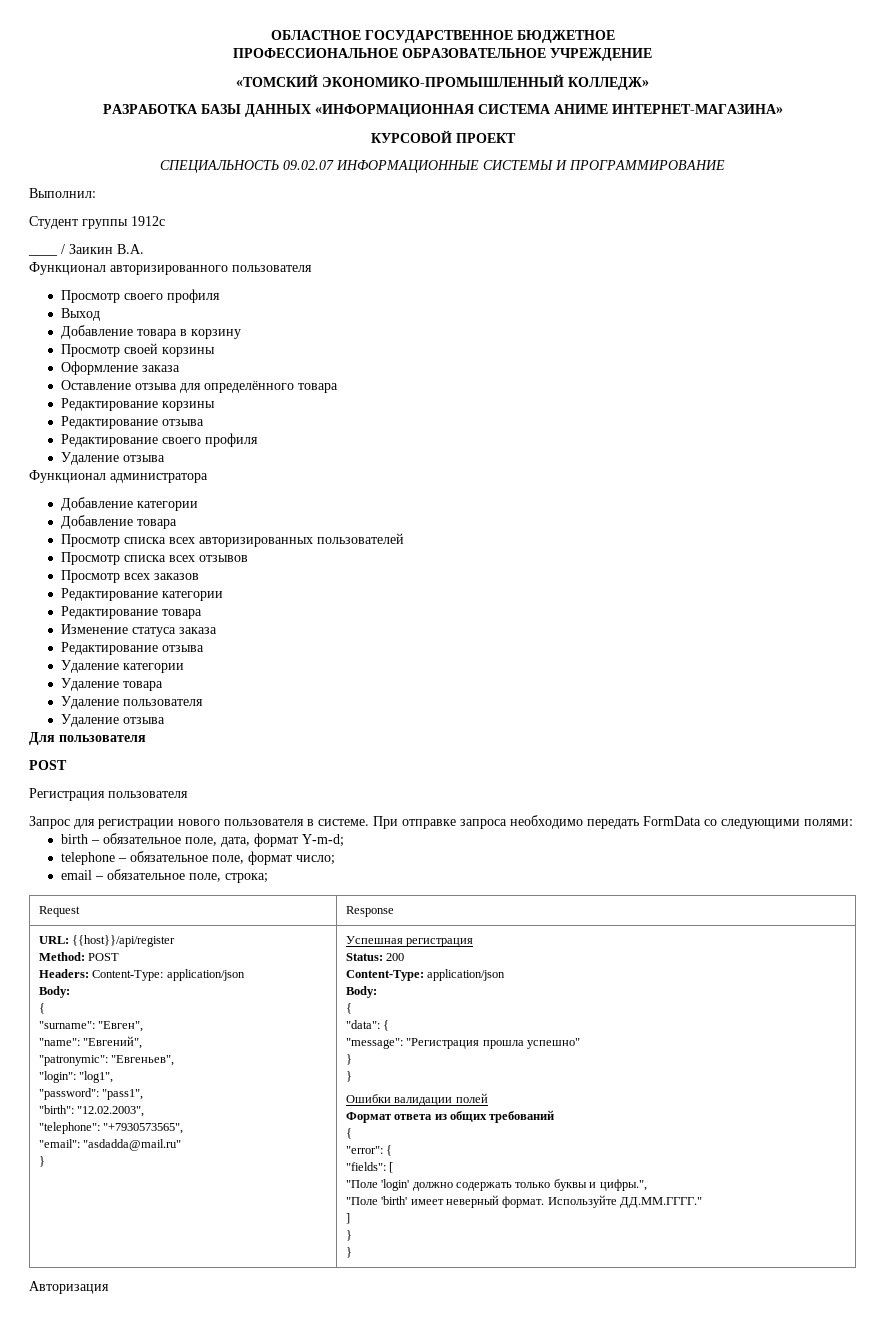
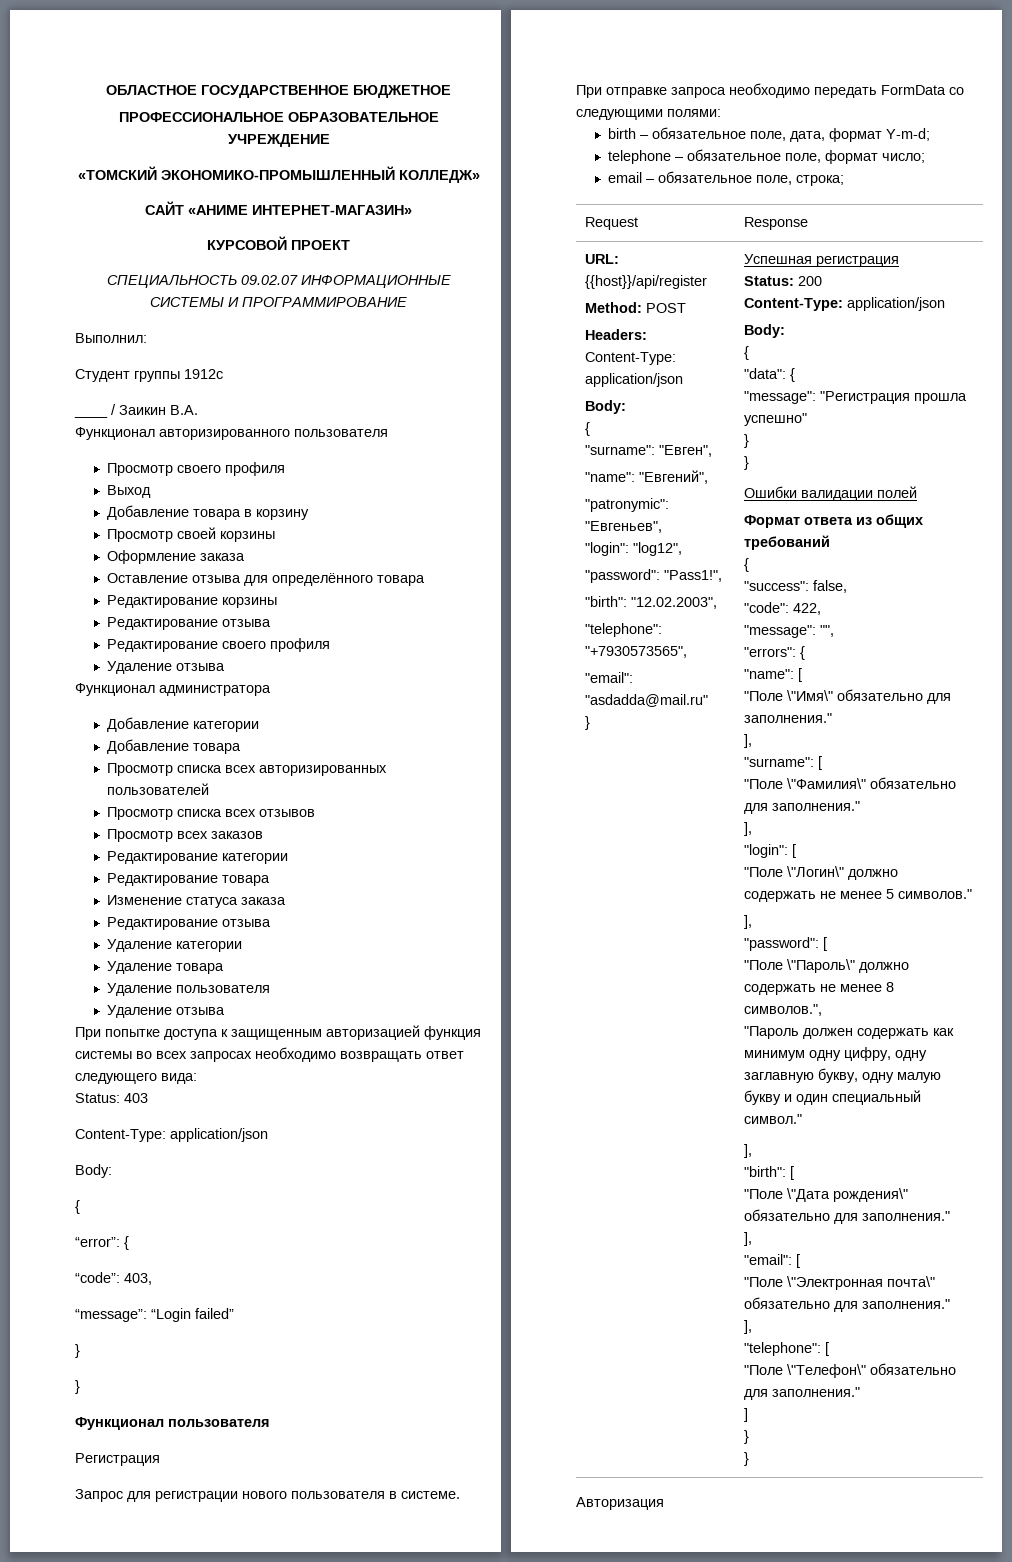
[102,104,783,117] РАЗРАБОТКА БАЗЫ ДАННЫХ «ИНФОРМАЦИОННАЯ СИСТЕМА АНИМЕ ИНТЕРНЕТ-МАГАЗИНА» -> [145,201,412,215] САЙТ «АНИМЕ ИНТЕРНЕТ-МАГАЗИН»
[29,732,146,745] [29,760,67,770] Для пользователя // POST -> [75,1025,481,1040] [75,1047,464,1062] [75,1073,197,1084] [75,1093,148,1103] [75,1128,268,1142] [75,1164,112,1178] [75,1200,80,1214] [75,1236,129,1250] [75,1272,152,1285] [75,1308,234,1322] [75,1344,80,1358] [75,1380,80,1394] [75,1417,269,1430] При попытке доступа к защищенным авторизацией функция системы во всех запросах необходимо возвращать ответ следующего вида: // Status: 403 // Content-Type: application/json // Body: // { // “error”: { // “code”: 403, // “message”: “Login failed” // } // } // Функционал пользователя
[108,791,188,798] пользователя -> (160, 1459) none
[79,1071,114,1083] [38,1088,144,1100] "log1", // "password": "pass1", -> [633,542,683,556] [585,569,723,583] "log12", // "password": "Pass1!",
[345,1145,393,1156] [345,1162,394,1173] [345,1179,647,1191] [345,1195,703,1208] "error": { // "fields": [ // "Поле 'login' должно содержать только буквы и цифры.", // "Поле 'birth' имеет неверный формат. Используйте ДД.ММ.ГГГГ." -> [744,580,848,593] [744,602,822,615] [744,625,835,638] [744,646,806,660] [744,668,803,682] [744,689,952,704] [744,713,833,723] [744,734,753,748] [744,756,823,770] [744,777,957,789] [744,801,861,814] [744,822,753,836] [744,844,797,858] [744,866,899,880] [744,889,973,902] [744,915,753,929] [744,937,828,951] [744,959,910,973] [744,982,895,995] [744,1004,823,1016] [744,1026,955,1039] [744,1047,928,1061] [744,1068,942,1083] [744,1090,922,1105] [744,1114,803,1124] [744,1144,753,1158] [744,1166,795,1180] [744,1188,909,1202] [744,1209,951,1224] [744,1232,753,1246] [744,1254,801,1268] [744,1276,936,1290] [744,1297,951,1312] [744,1320,753,1334] [744,1342,830,1356] [744,1363,957,1378] [744,1387,861,1400] "success": false, // "code": 422, // "message": "", // "errors": { // "name": [ // "Поле \"Имя\" обязательно для заполнения." // ], // "surname": [ // "Поле \"Фамилия\" обязательно для заполнения." // ], // "login": [ // "Поле \"Логин\" должно содержать не менее 5 символов." // ], // "password": [ // "Поле \"Пароль\" должно содержать не менее 8 символов.", // "Пароль должен содержать как минимум одну цифру, одну заглавную букву, одну малую букву и один специальный символ." // ], // "birth": [ // "Поле \"Дата рождения\" обязательно для заполнения." // ], // "email": [ // "Поле \"Электронная почта\" обязательно для заполнения." // ], // "telephone": [ // "Поле \"Телефон\" обязательно для заполнения."

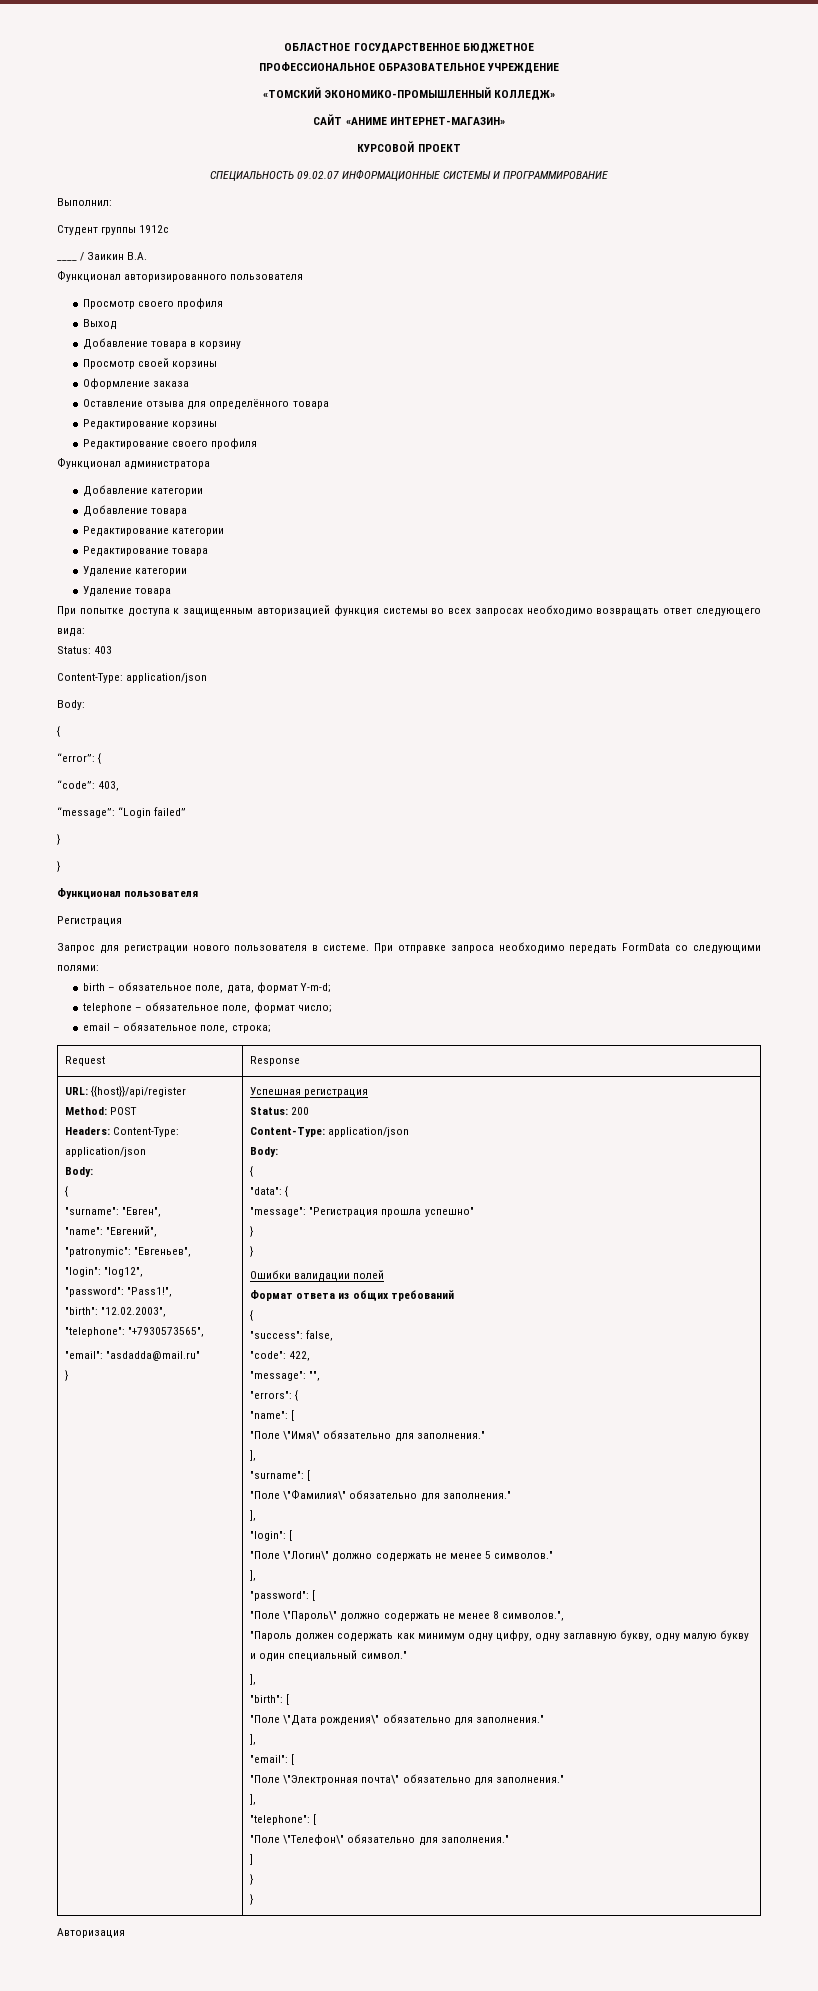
[107,617,272,630] // Редактирование отзыва -> (218, 425) none
[107,661,226,674] // Удаление отзыва -> (258, 443) none
[107,763,388,776] [107,783,210,795] [107,807,316,820] [107,829,264,842] // Просмотр списка всех авторизированных пользователей // Просмотр списка всех отзывов // Просмотр всех заказов -> (188, 512) none
[107,895,287,908] [107,917,272,930] // Изменение статуса заказа // Редактирование отзыва -> (209, 552) none
[107,983,271,996] [107,1005,226,1018] // Удаление пользователя // Удаление отзыва -> (172, 592) none

